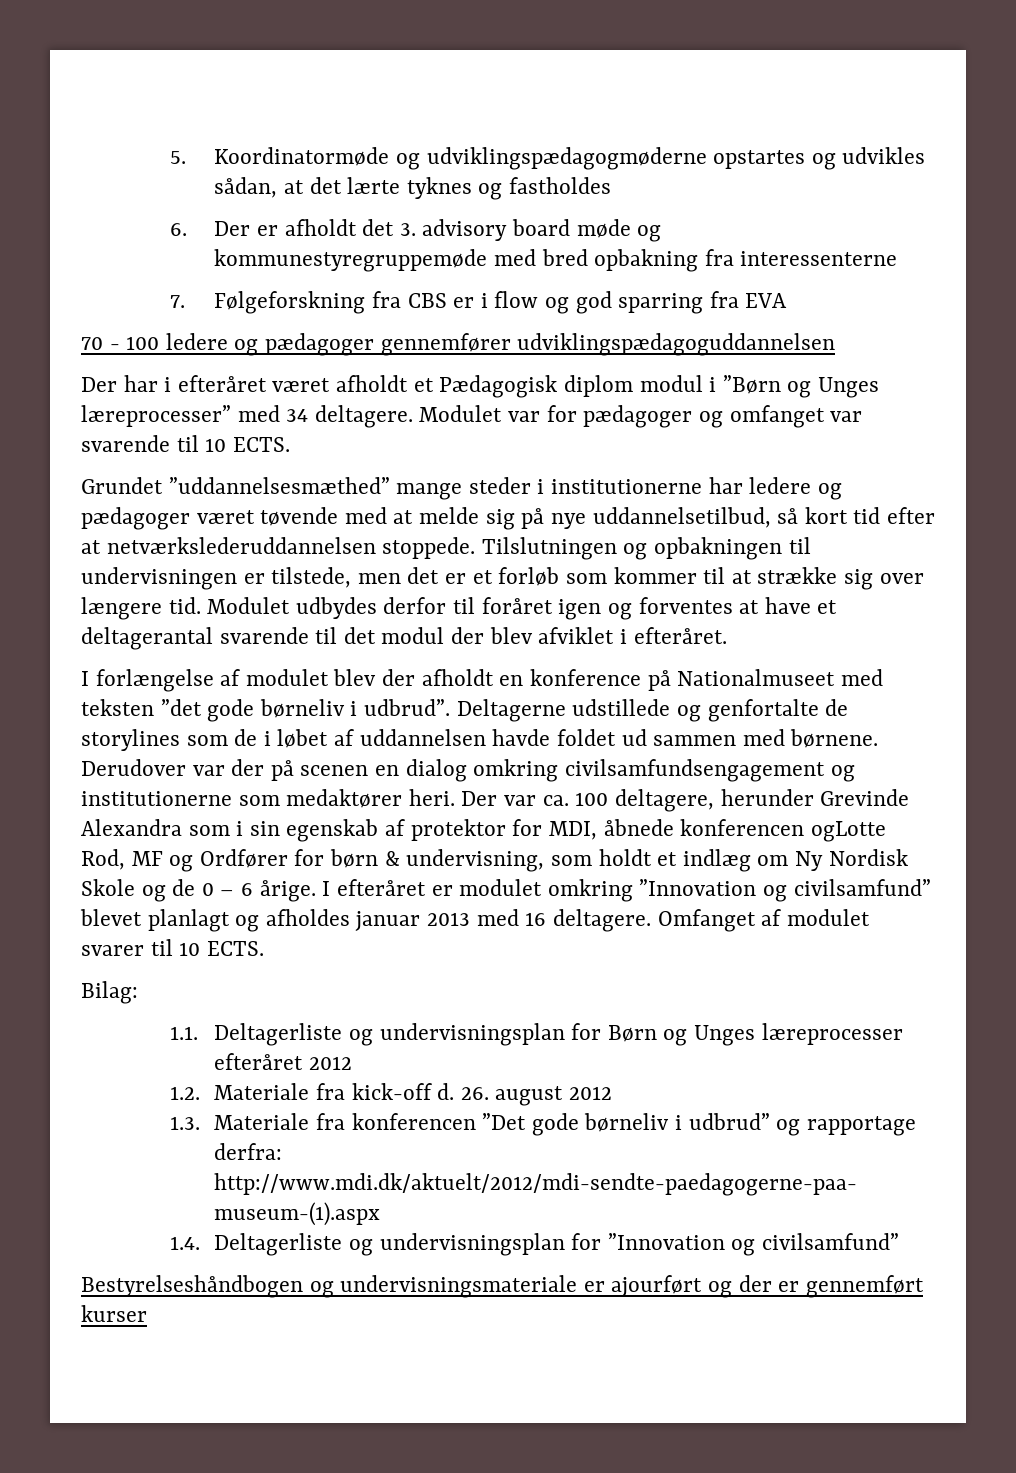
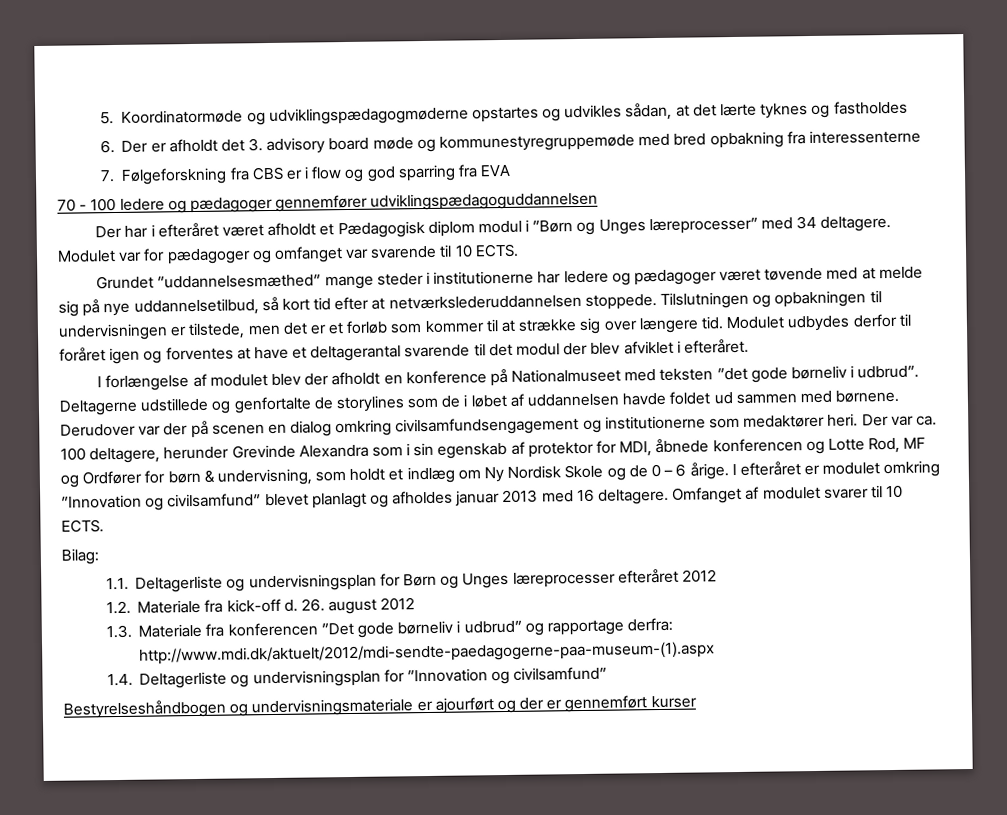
[810,821,886,842] ogLotte -> [805,438,865,455] og Lotte

